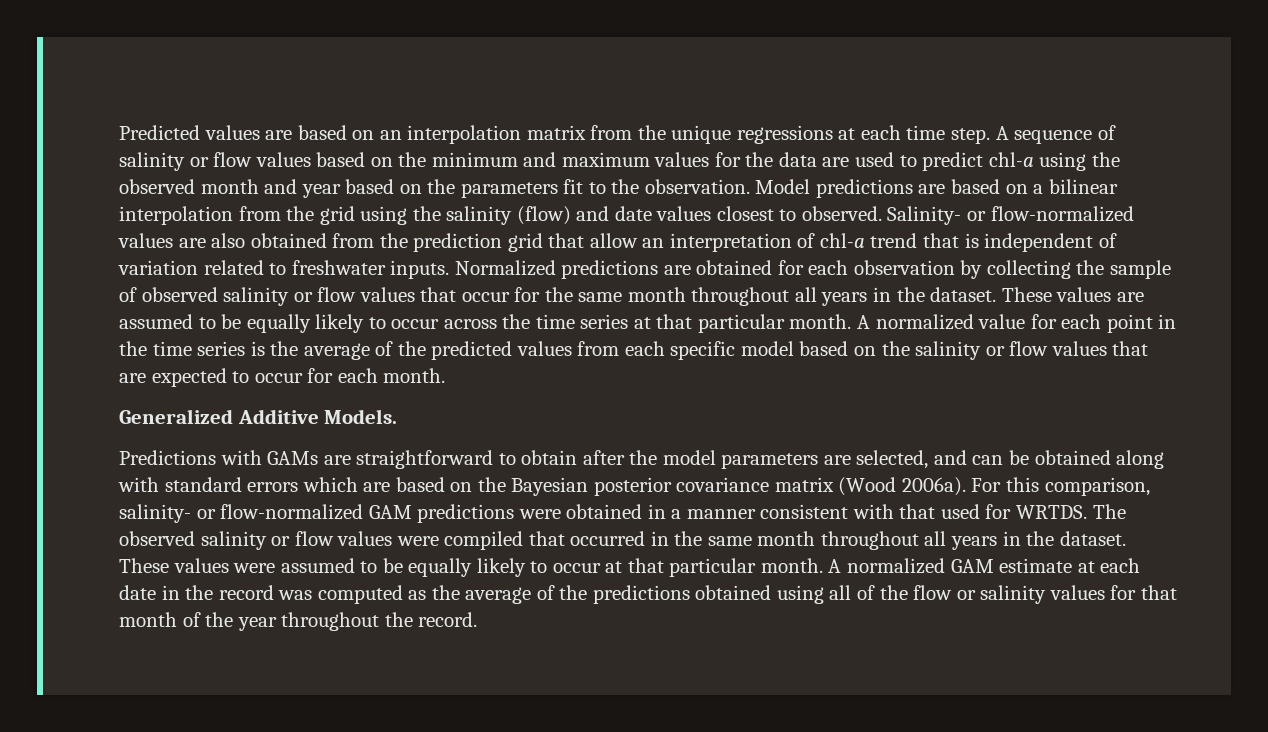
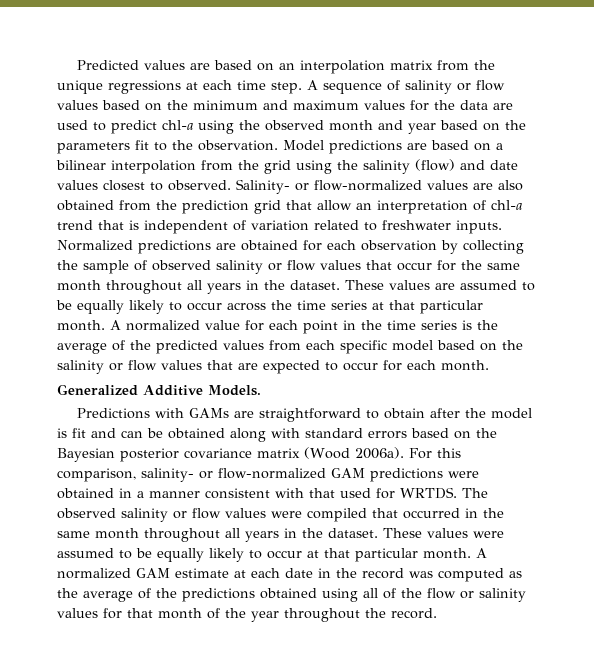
[721,450,929,469] parameters are selected, -> [57,428,86,438] is fit
[302,477,391,492] which are -> (407, 435) none

